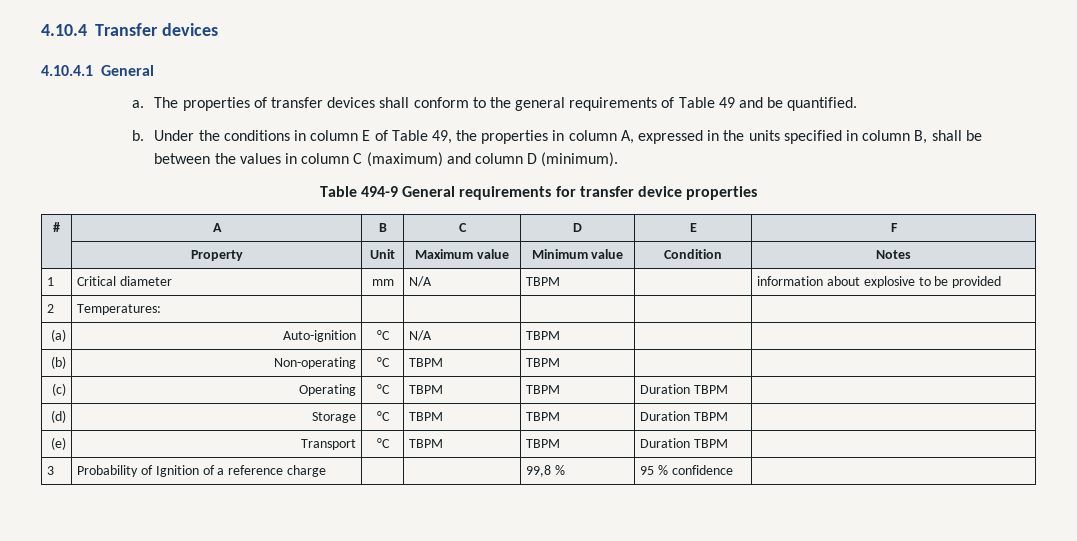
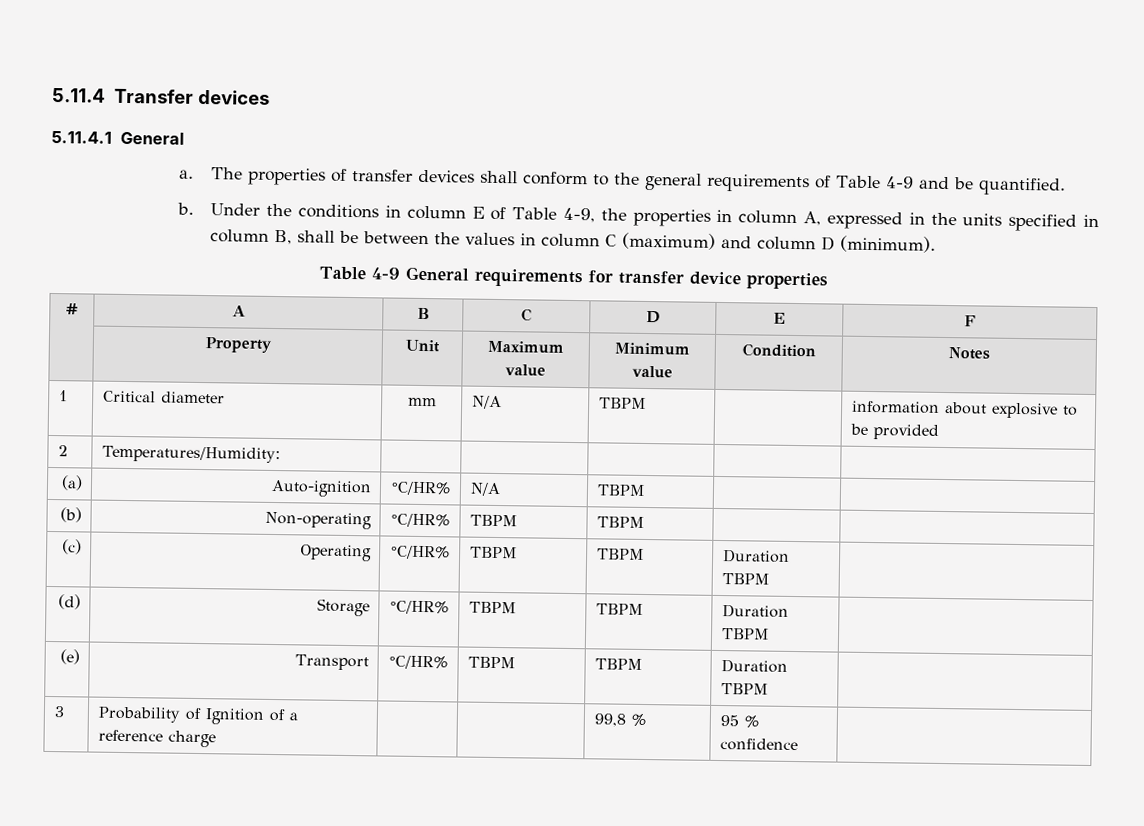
[41,24,87,36] 4.10.4 -> [52,87,106,103] 5.11.4
[41,65,93,76] 4.10.4.1 -> [51,130,112,144] 5.11.4.1
[718,97,735,108] 49 -> [886,176,915,189] 4-9
[431,130,452,144] 49, -> [562,207,595,223] 4-9,
[361,186,399,197] 494-9 -> [370,267,400,280] 4-9
[77,304,162,315] Temperatures: -> [101,445,282,464] Temperatures/Humidity:
[376,330,390,340] °C -> [390,481,451,496] °C/HR%
[376,357,390,367] °C -> [390,513,450,528] °C/HR%
[376,384,390,394] °C -> [390,545,450,560] °C/HR%
[376,411,390,421] °C -> [389,600,449,615] °C/HR%
[376,438,390,448] °C -> [388,655,448,670] °C/HR%

